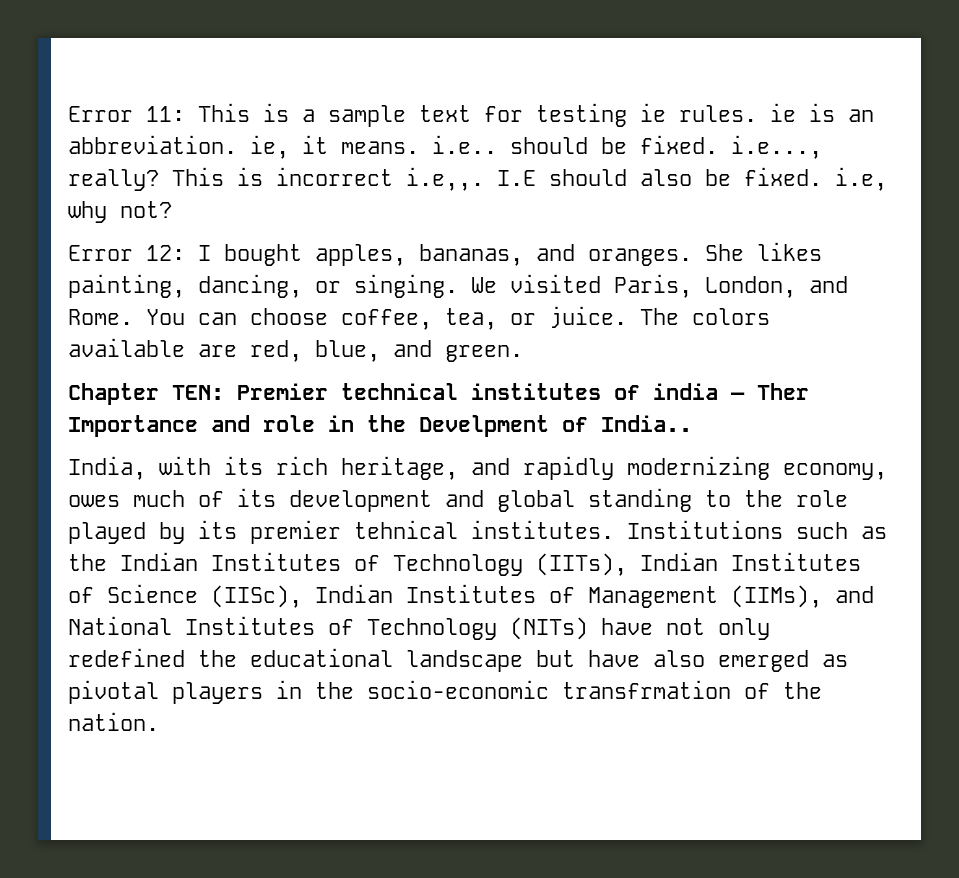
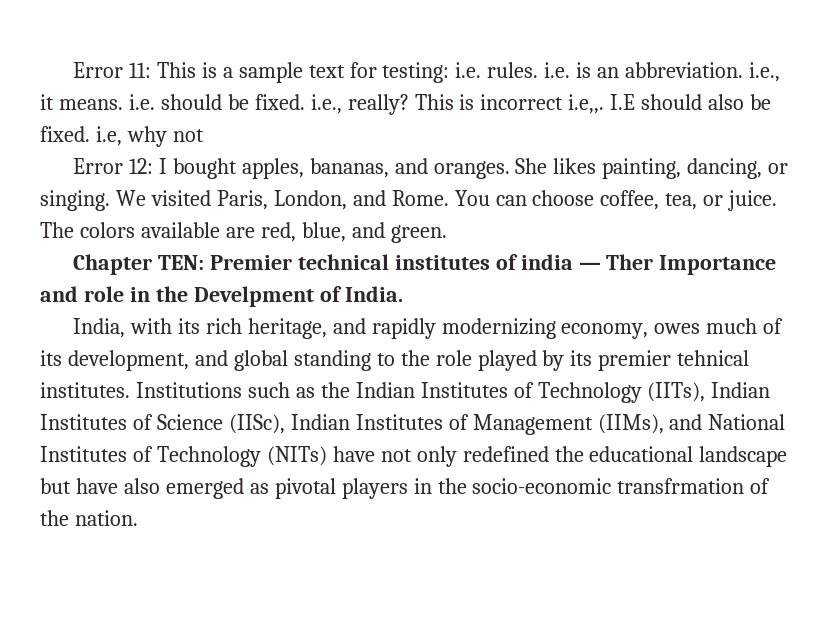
[536,103,796,127] testing ie rules. ie -> [382,62,571,83] testing: i.e. rules. i.e.
[250,135,289,159] ie, -> [749,62,781,82] i.e.,
[432,135,497,154] i.e.. -> [128,94,155,110] i.e.
[731,135,822,159] i.e..., -> [310,94,342,114] i.e.,
[120,201,172,218] not? -> [172,129,204,142] not
[601,415,692,432] India.. -> [344,286,403,302] India.
[289,490,432,512] development -> [67,350,189,371] development,

